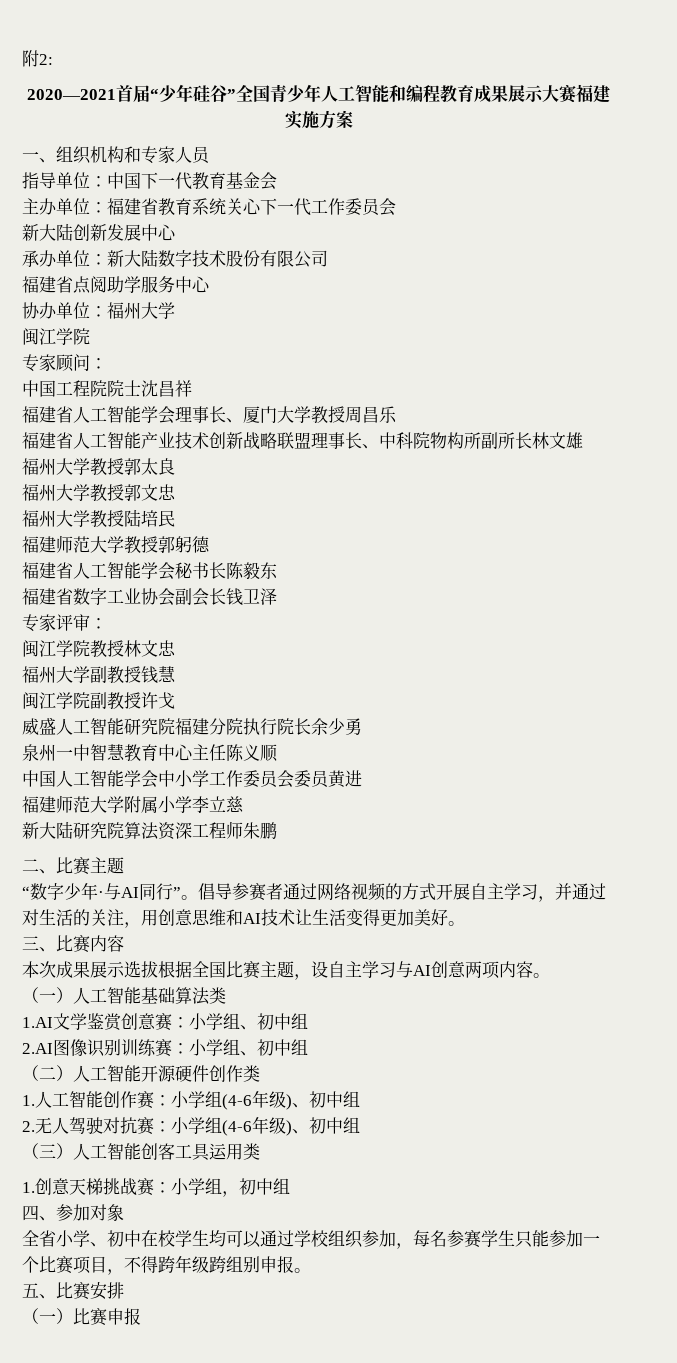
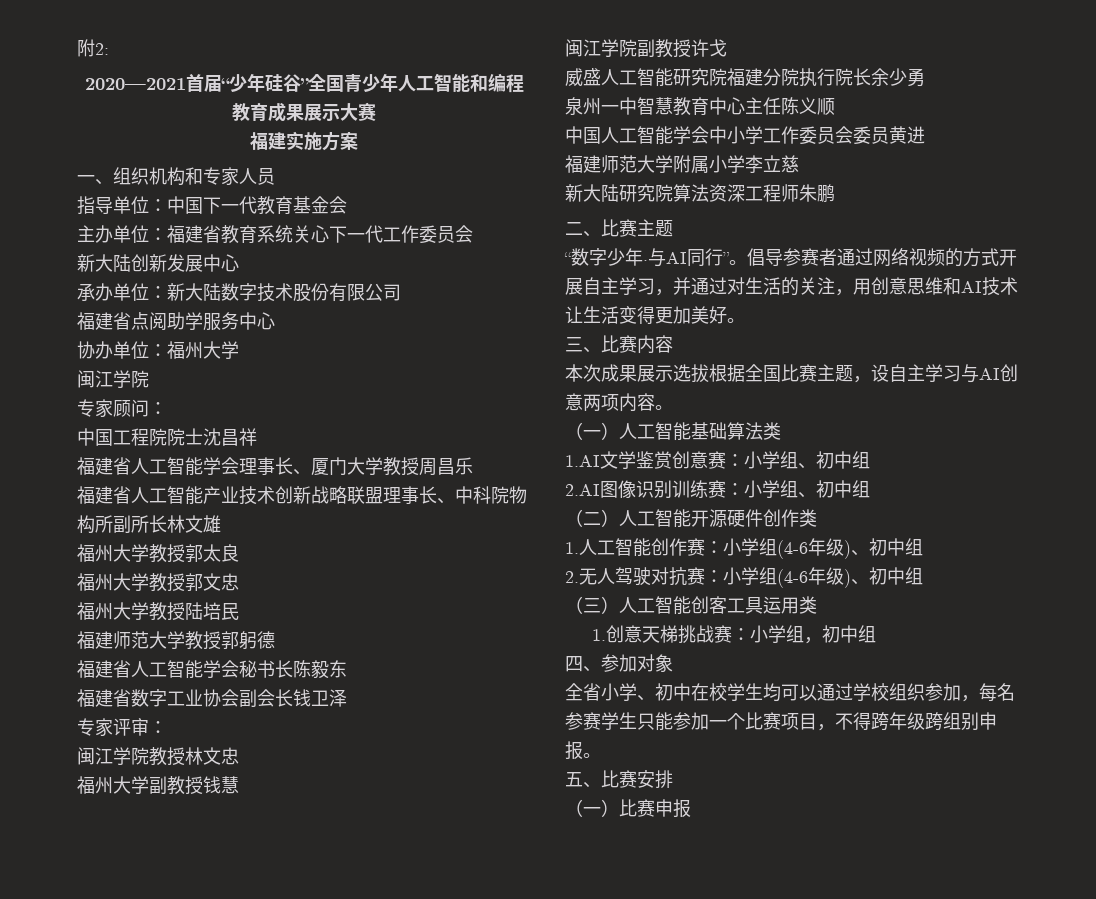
(578, 94) none -> (376, 111) //

